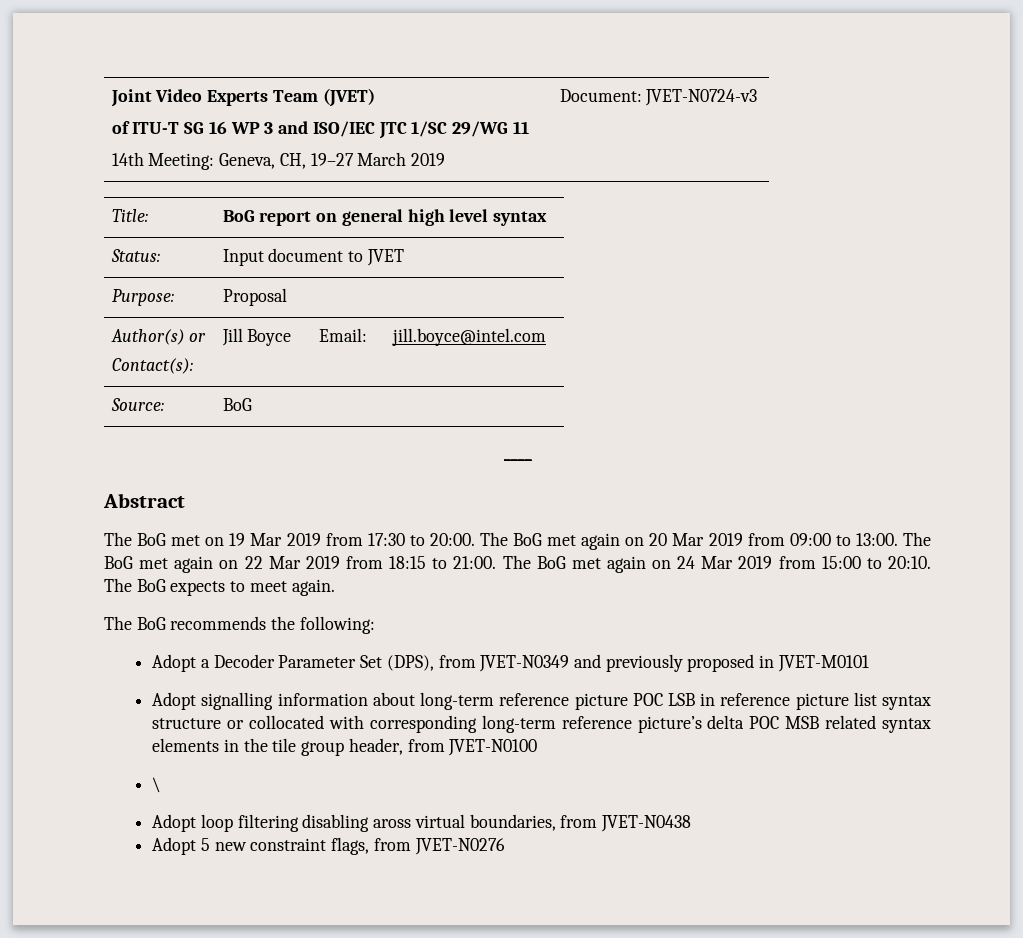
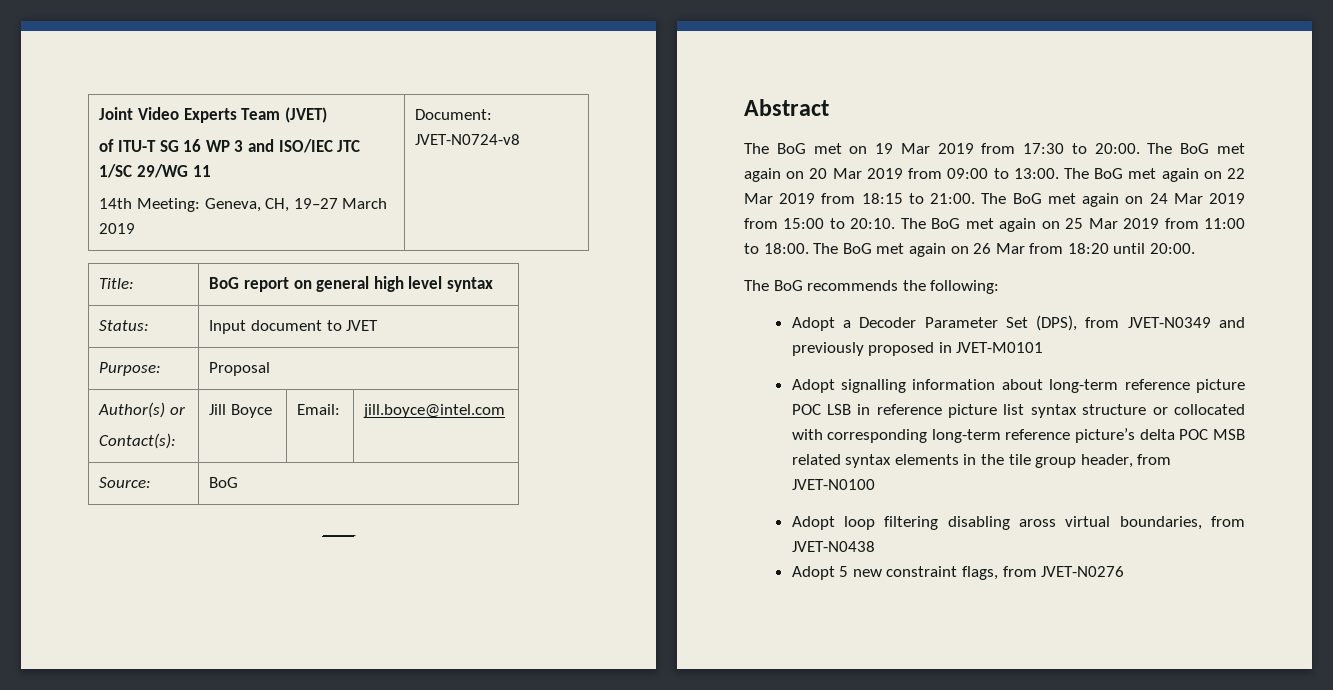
[645,89,758,106] JVET-N0724-v3 -> [415,134,521,145] JVET-N0724-v8
[170,579,335,596] expects to meet again. -> [965,218,1245,232] [744,243,1196,257] met again on 25 Mar 2019 from 11:00 to 18:00. The BoG met again on 26 Mar from 18:20 until 20:00.
[152,777,162,793] // \ -> (875, 484) none

